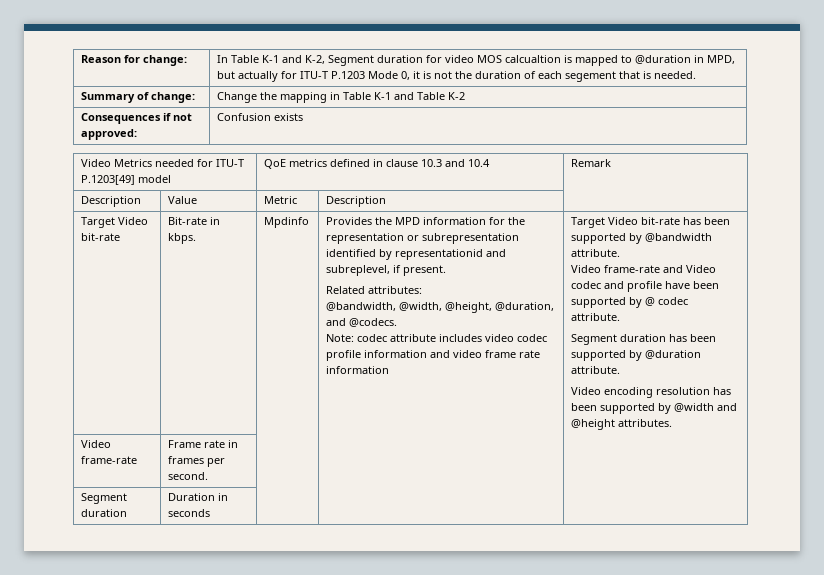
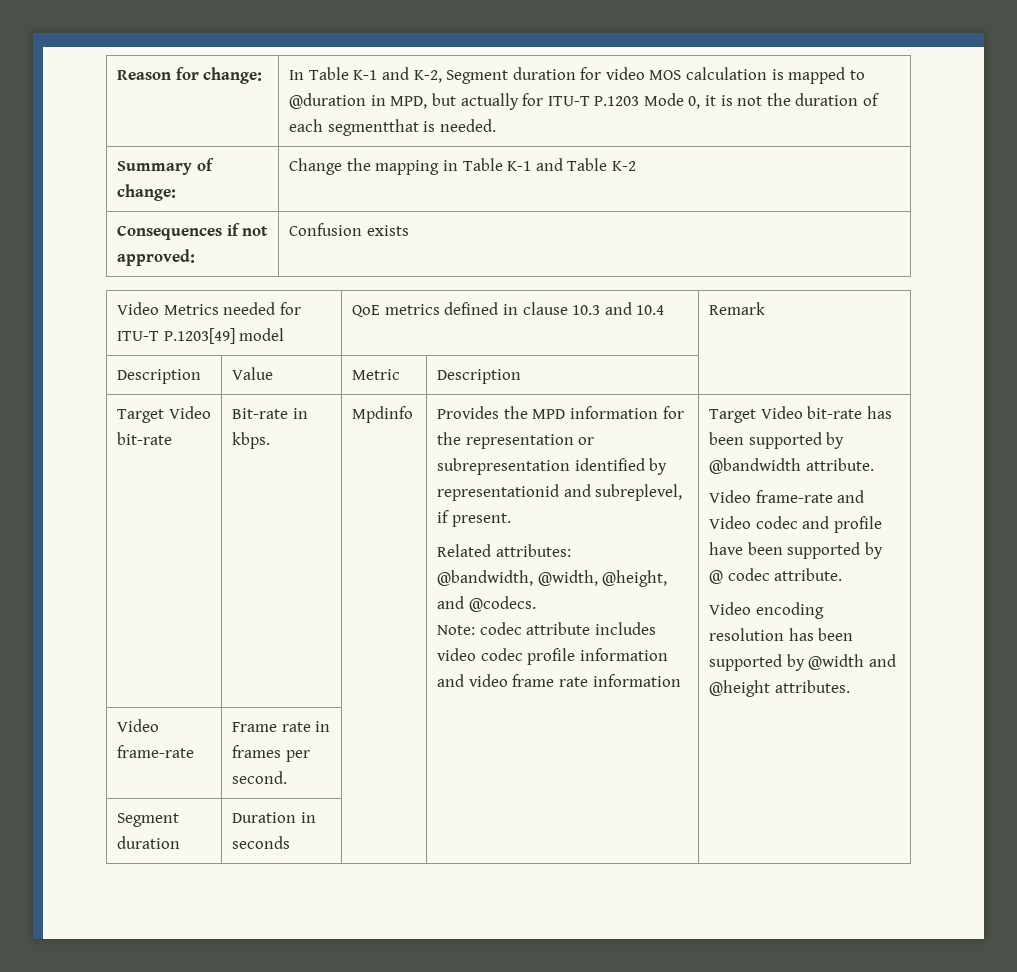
[505,55,562,63] calcualtion -> [686,67,768,80] calculation
[565,71,641,82] segement that -> [327,119,419,136] segmentthat
[495,302,555,311] @duration, -> (668, 578) none
[571,334,717,345] [571,350,702,361] [571,366,621,374] // Segment duration has been supported by @duration attribute. -> (843, 574) none

